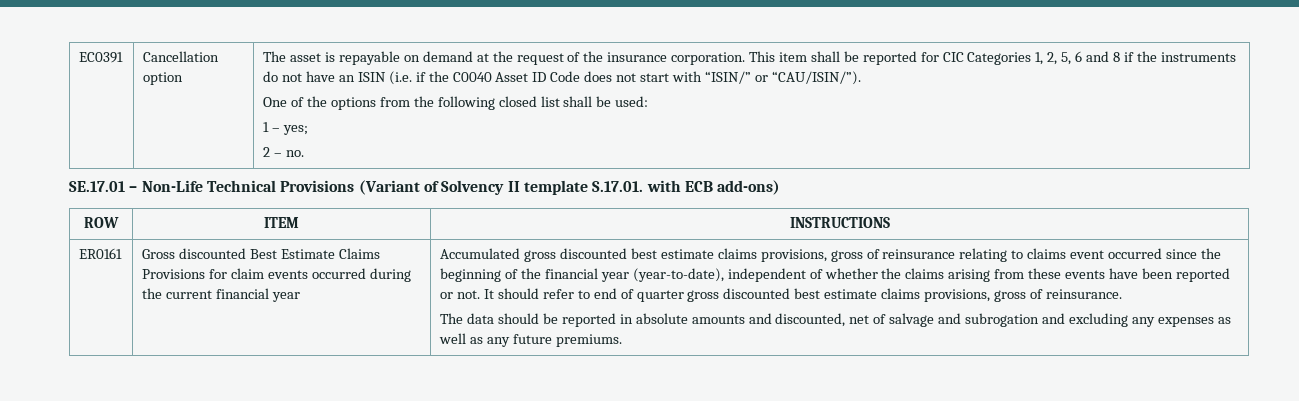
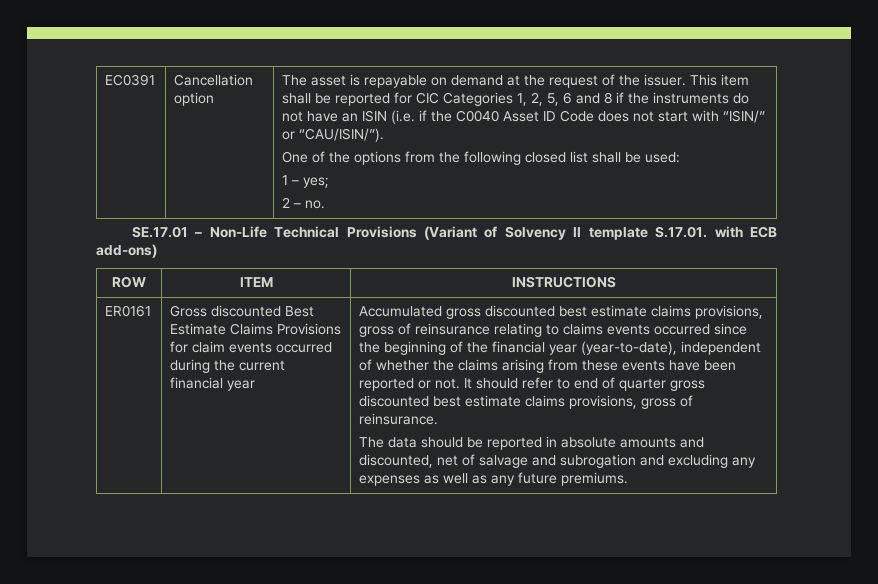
[607,52,746,65] insurance corporation. -> [644,74,687,86] issuer.
[1070,250,1105,259] event -> [607,324,651,335] events

